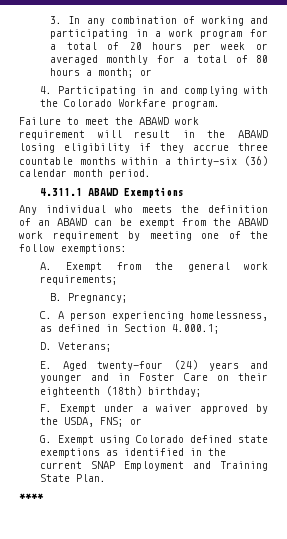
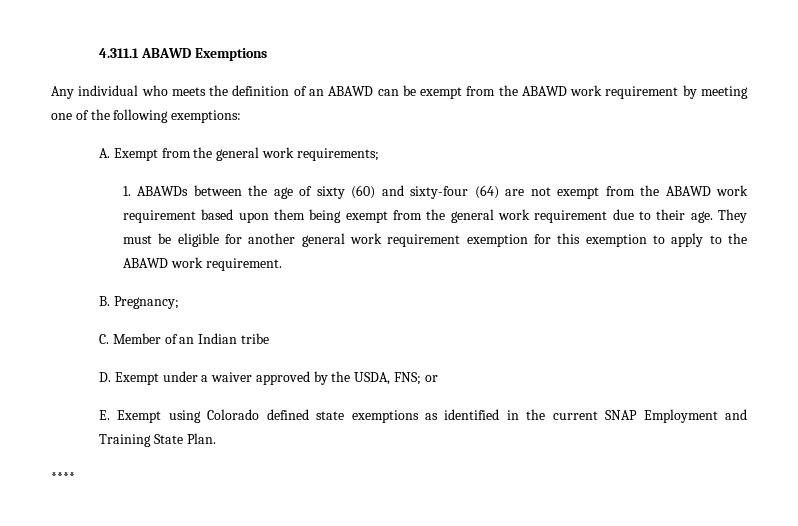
[50,16,268,26] [50,29,269,39] [50,42,268,52] [50,55,268,65] [50,68,153,78] [39,86,268,96] [39,99,220,109] [19,117,199,125] [19,130,268,140] [19,143,268,153] [19,156,268,167] [19,169,151,179] 3. In any combination of working and participating in a work program for a total of 20 hours per week or averaged monthly for a total of 80 hours a month; or // 4. Participating in and complying with the Colorado Workfare program. // Failure to meet the ABAWD work requirement will result in the ABAWD losing eligibility if they accrue three countable months within a thirty-six (36) calendar month period. // -> (98, 53) none
[19,244,55,252] follow -> [113,109,169,123] following
[50,293,129,303] [39,311,268,321] [39,324,220,334] [39,342,112,352] [39,360,268,371] [39,373,268,383] [39,386,202,397] [39,404,52,412] B. Pregnancy; // C. A person experiencing homelessness, as defined in Section 4.000.1; // D. Veterans; // E. Aged twenty-four (24) years and younger and in Foster Care on their eighteenth (18th) birthday; // F. -> [122,185,748,199] [122,209,747,223] [122,233,747,247] [122,257,282,271] [98,296,179,309] [98,333,269,344] [98,372,111,382] 1. ABAWDs between the age of sixty (60) and sixty-four (64) are not exempt from the ABAWD work requirement based upon them being exempt from the general work requirement due to their age. They must be eligible for another general work requirement exemption for this exemption to apply to the ABAWD work requirement. // B. Pregnancy; // C. Member of an Indian tribe // D.
[39,435,52,443] G. -> [98,410,110,420] E.

